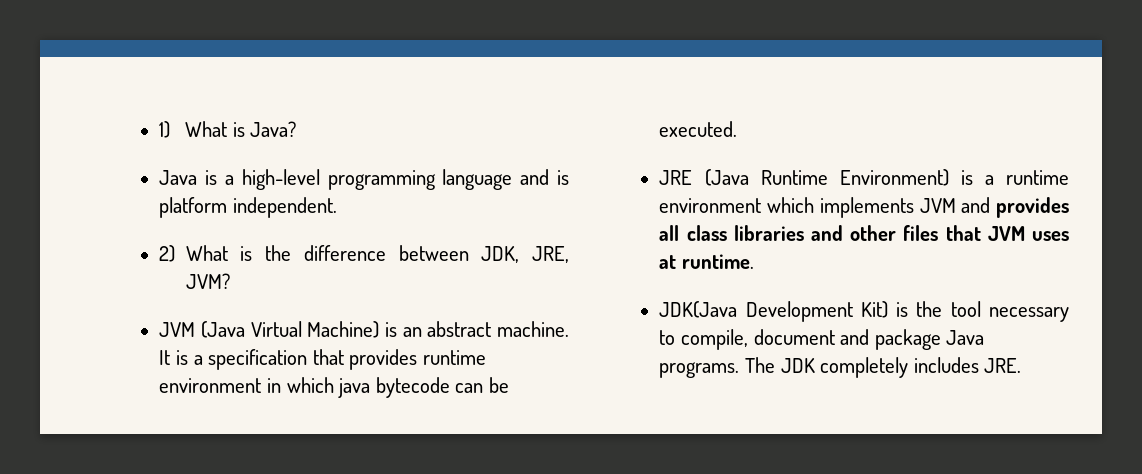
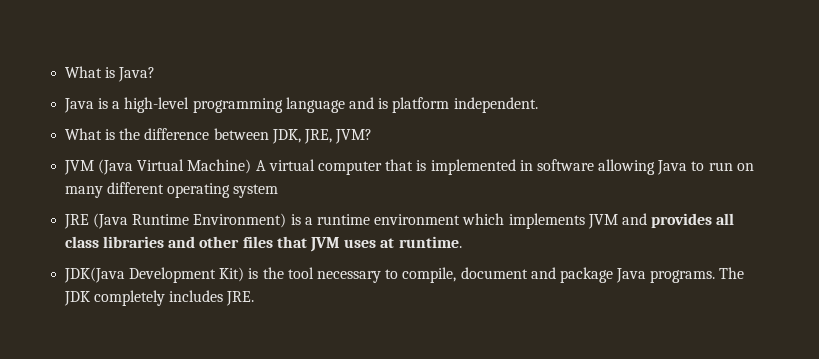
[159,121,171,138] 1) -> (64, 72) none
[159,245,176,262] 2) -> (538, 105) none
[385,321,569,337] [159,349,486,370] [159,377,509,398] [659,121,738,137] is an abstract machine. It is a specification that provides runtime environment in which java bytecode can be executed. -> [255,159,754,175] [64,182,279,198] A virtual computer that is implemented in software allowing Java to run on many different operating system

